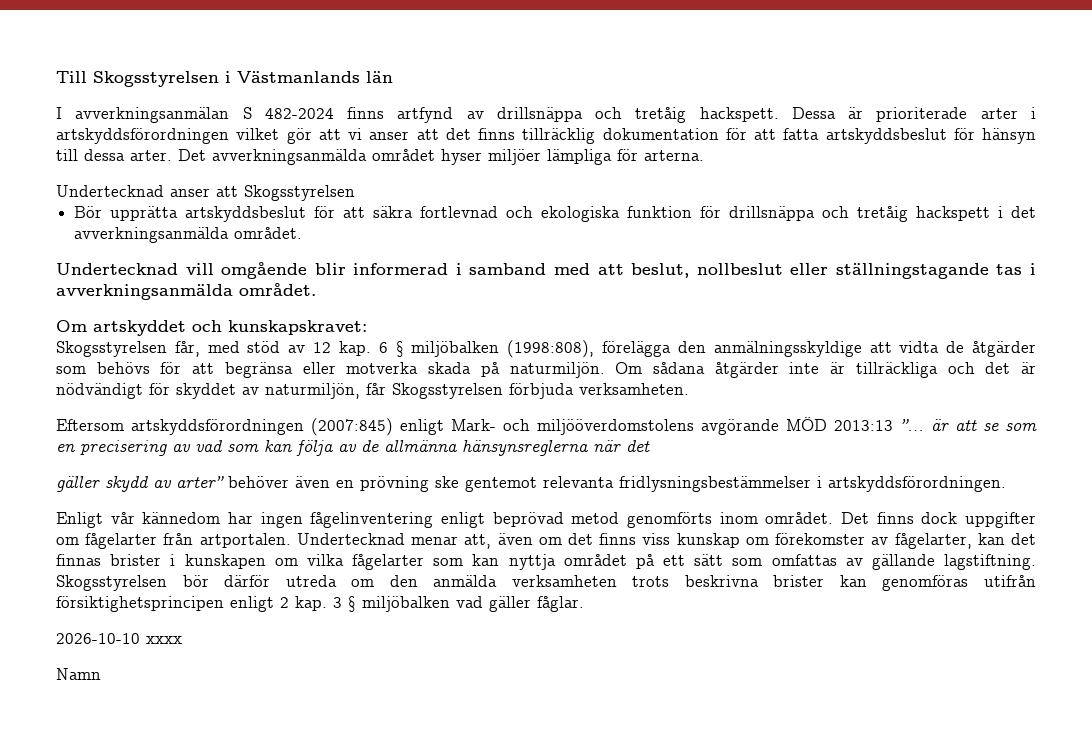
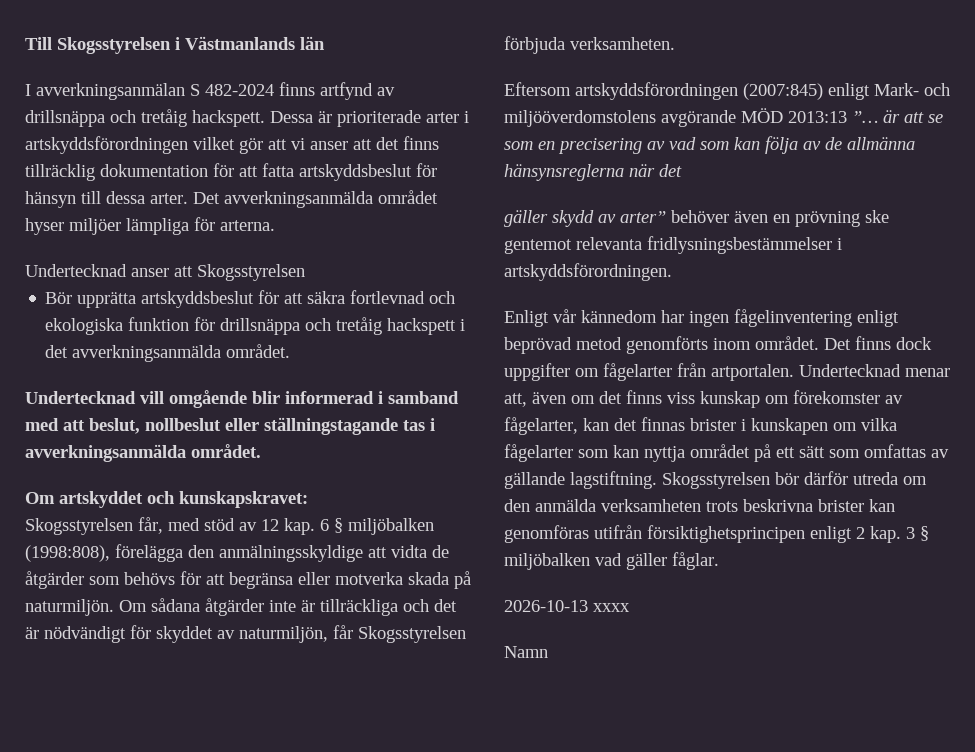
[56,633,140,644] 2026-10-10 -> [504,600,588,612] 2026-10-13

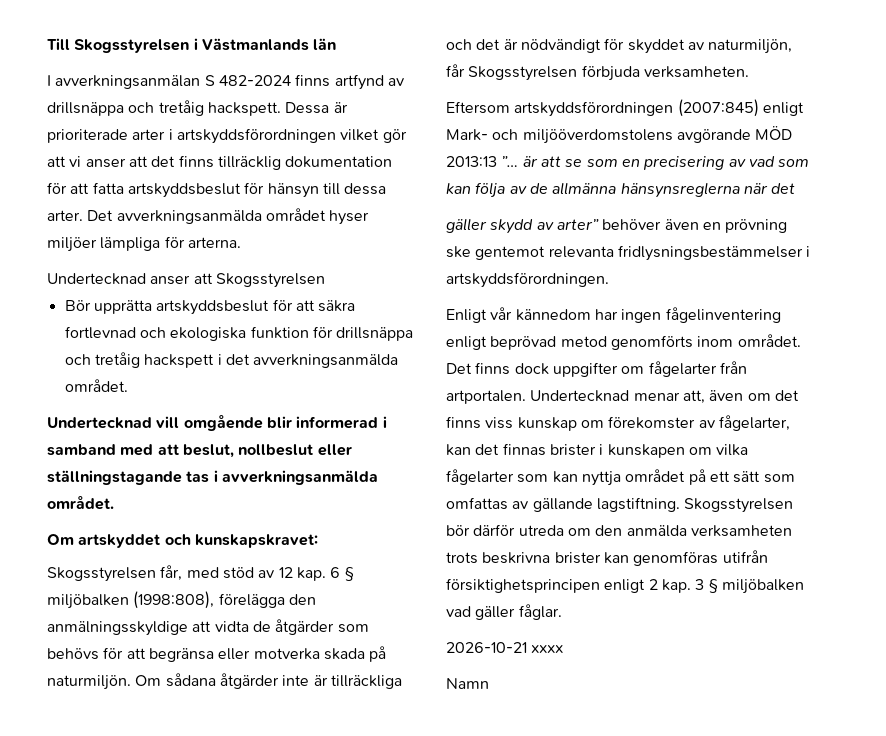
[504,600,588,612] 2026-10-13 -> [446,642,527,653] 2026-10-21

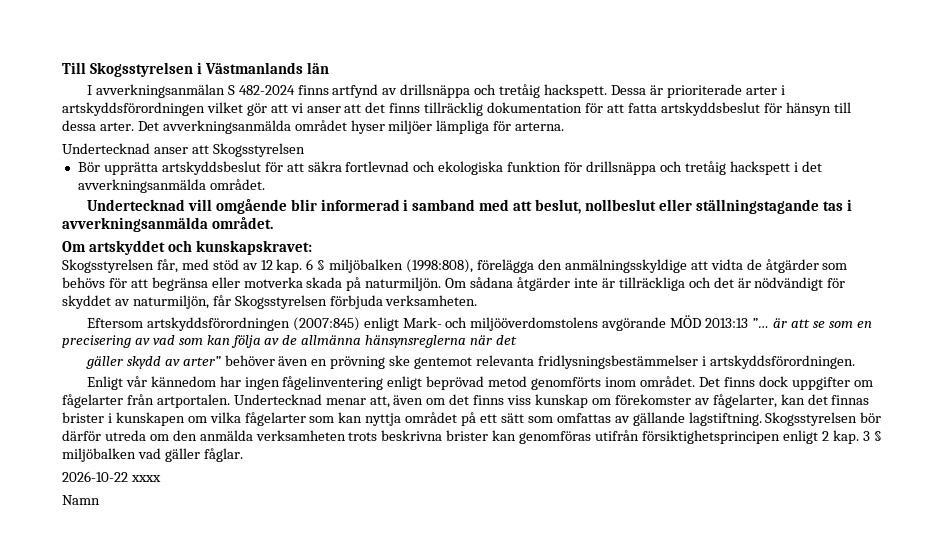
[446,642,527,653] 2026-10-21 -> [62,471,128,482] 2026-10-22

